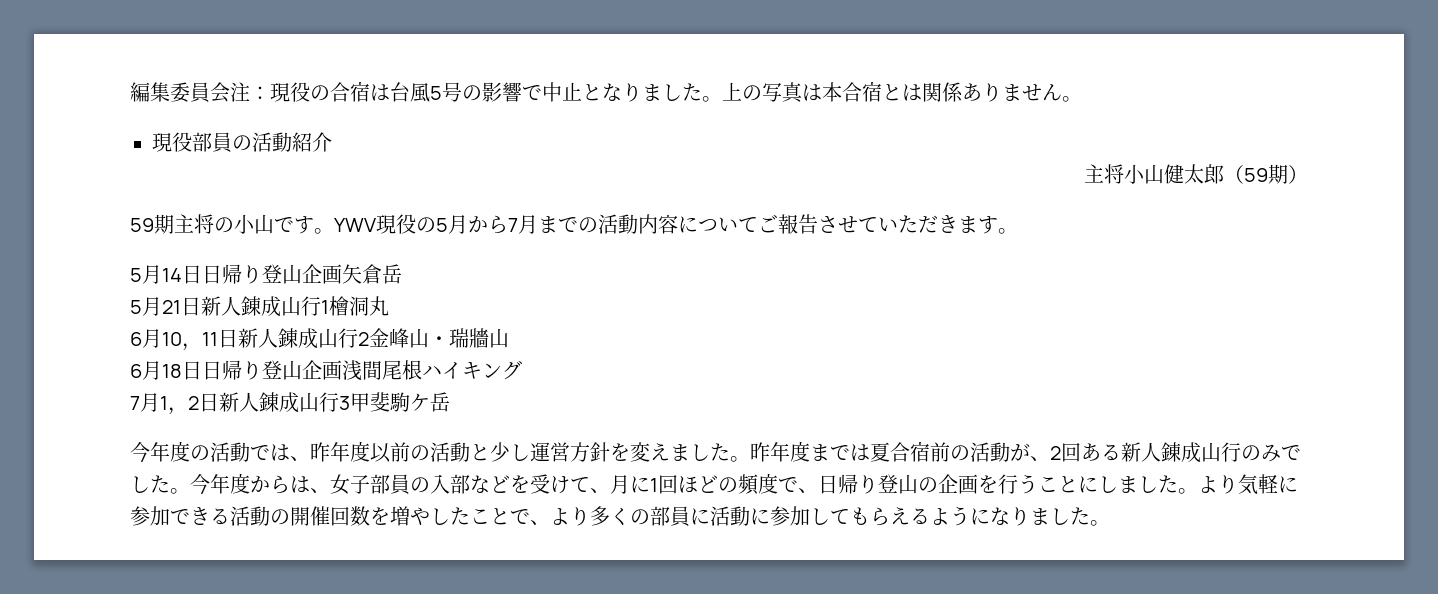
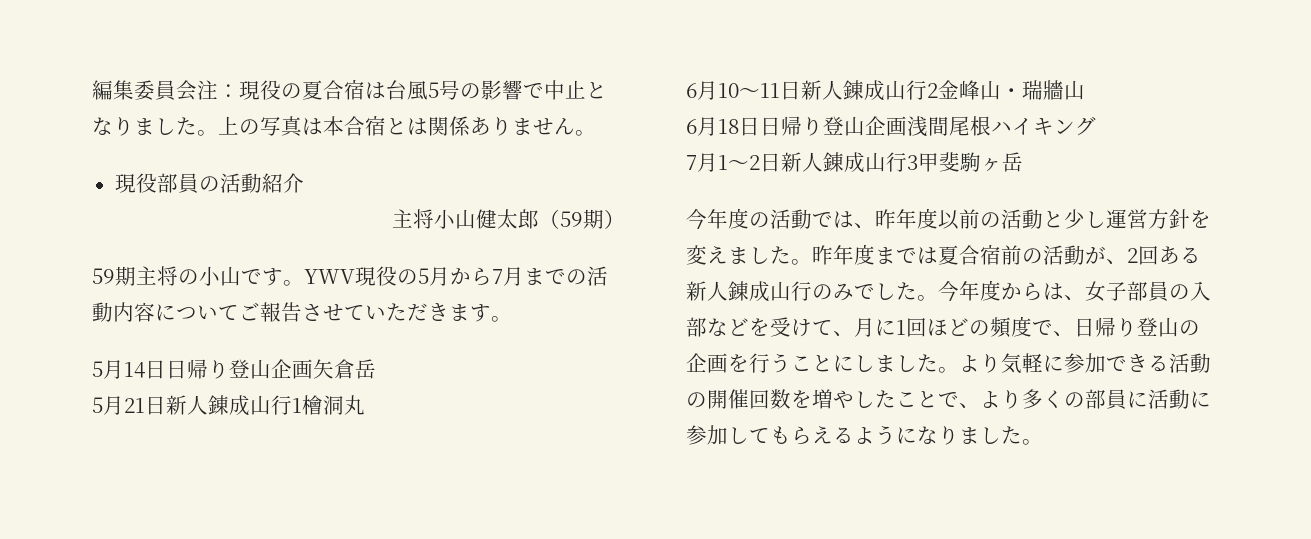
(330, 93) none -> [302,80,323,100] 夏
[182,343,202,351] ， -> [739,88,760,98] ～
[168,407,188,415] ， -> [728,160,749,170] ～
[410,393,430,411] ケ -> [981,157,1002,172] ヶ

